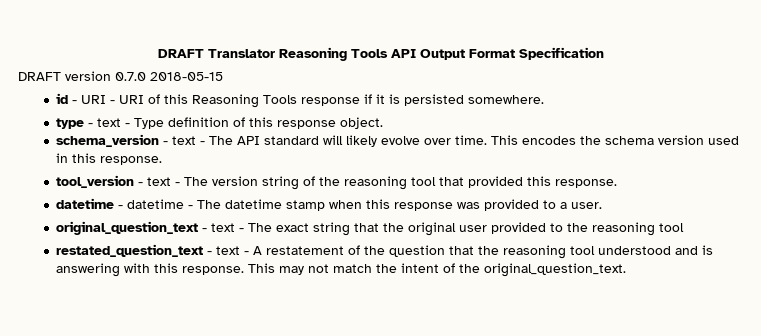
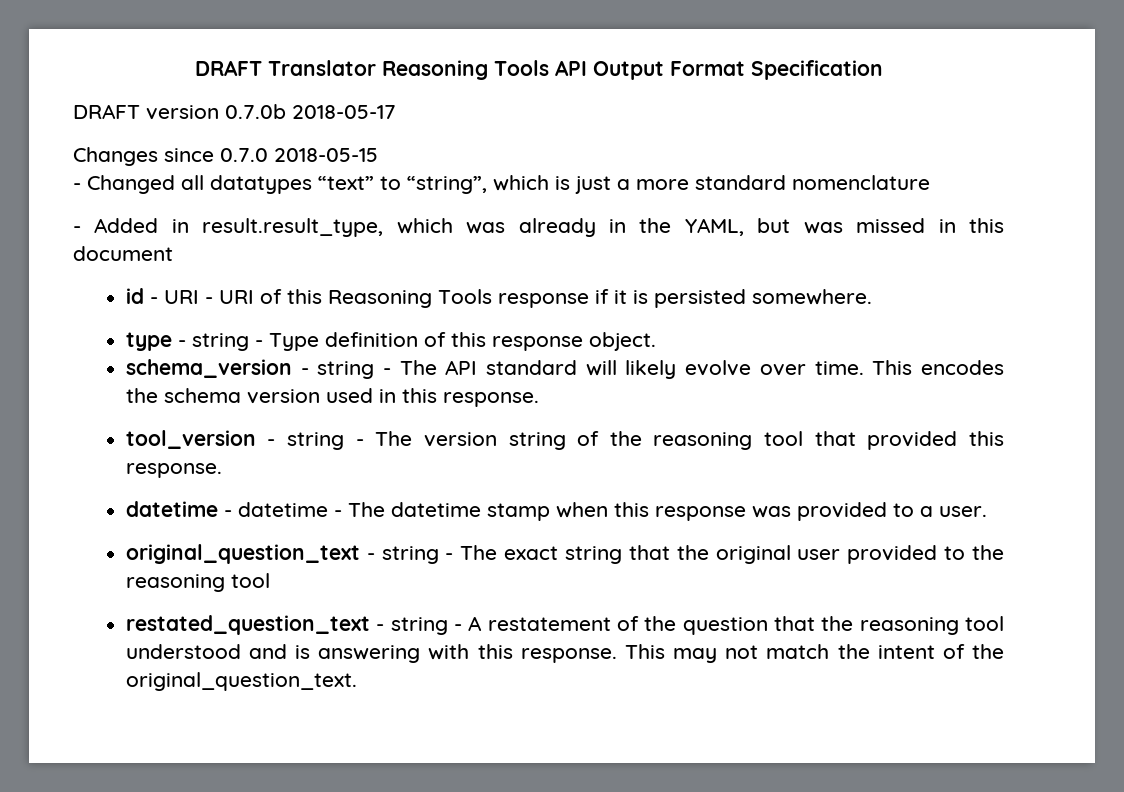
[115,72,223,81] 0.7.0 2018-05-15 -> [225,104,396,119] [73,147,378,166] [73,175,930,194] [73,218,1005,237] [73,246,173,261] 0.7.0b 2018-05-17 // Changes since 0.7.0 2018-05-15 // - Changed all datatypes “text” to “string”, which is just a more standard nomenclature // - Added in result.result_type, which was already in the YAML, but was missed in this document
[97,118,122,127] text -> [191,333,249,351] string
[172,136,197,145] text -> [317,361,375,379] string
[147,177,172,186] text -> [287,432,345,450] string
[211,223,236,232] text -> [381,546,439,564] string
[216,246,241,255] text -> [390,617,448,635] string

